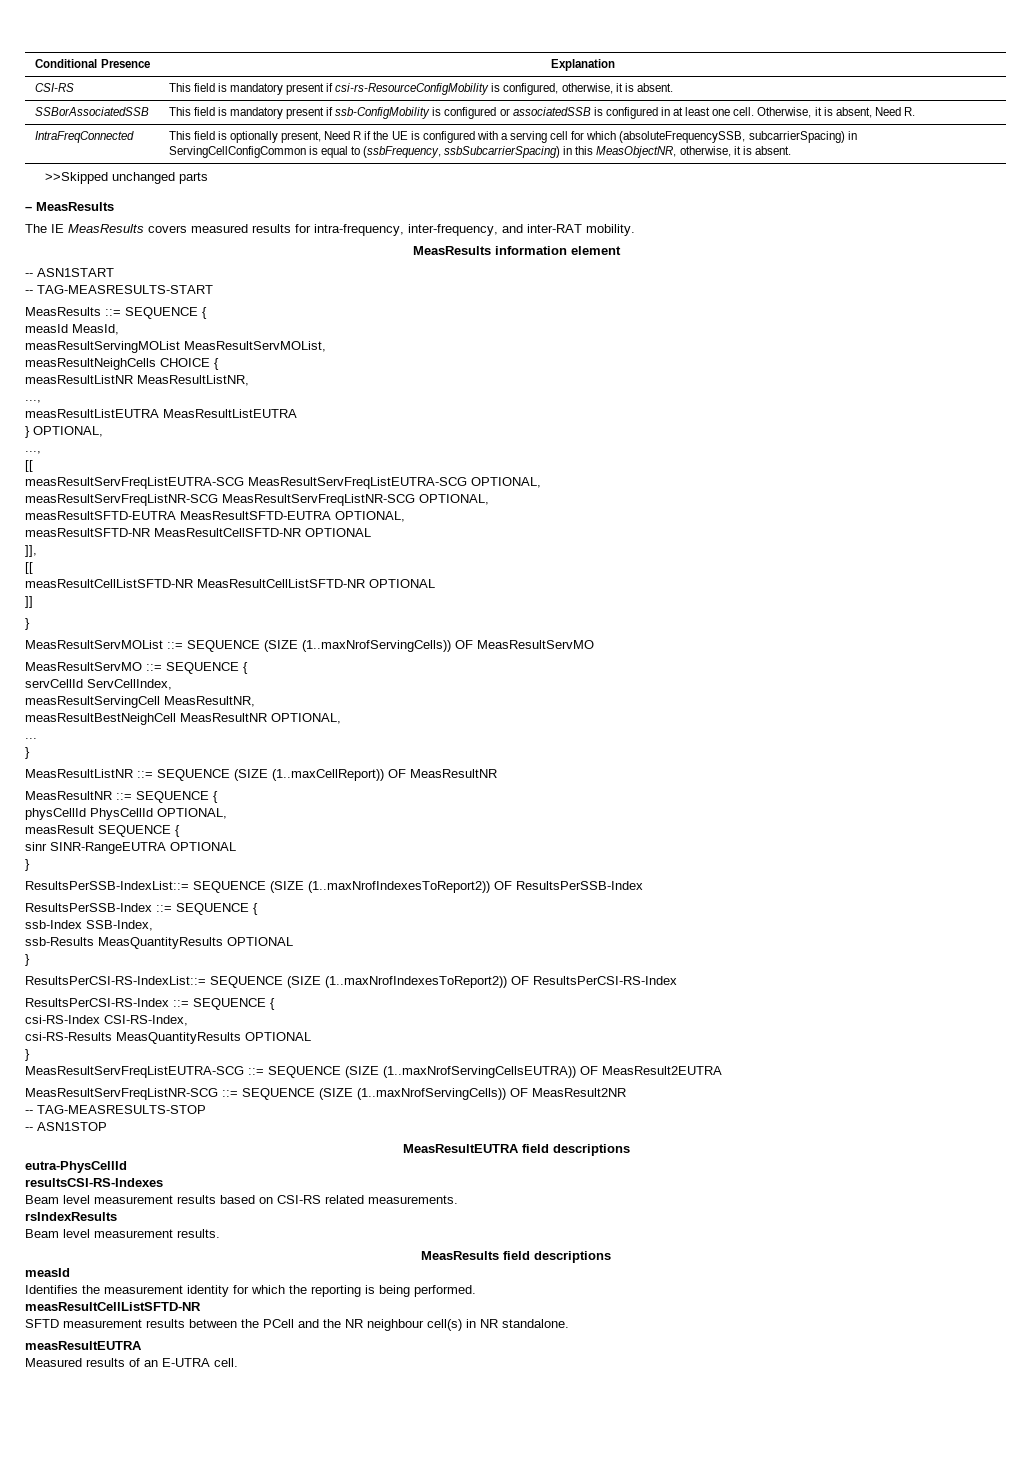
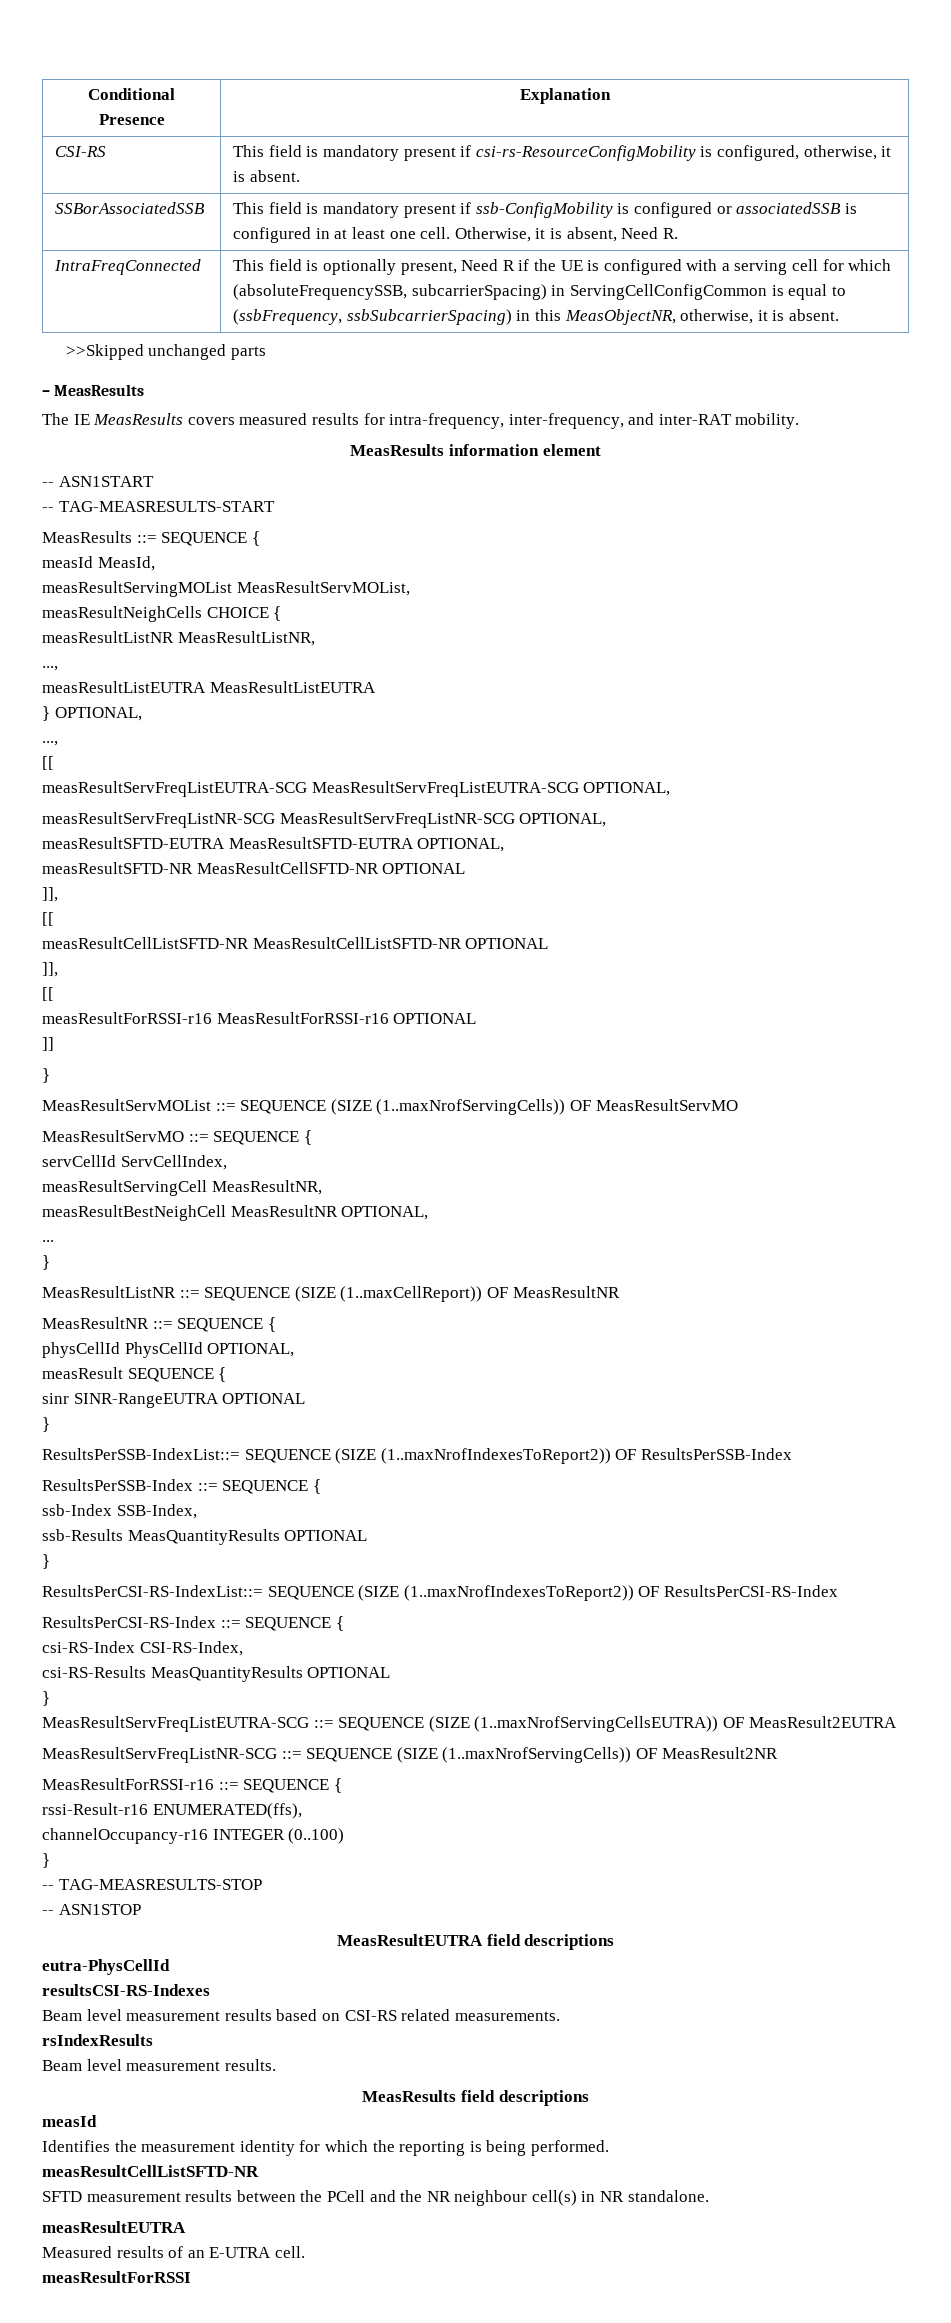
(435, 583) none -> [42,962,58,977] [42,987,54,1001] [42,1012,477,1024] // ]], // [[ // measResultForRSSI-r16 MeasResultForRSSI-r16 OPTIONAL
(626, 1092) none -> [42,1778,342,1793] [42,1803,302,1819] [42,1828,345,1844] [42,1853,50,1868] // MeasResultForRSSI-r16 ::= SEQUENCE { // rssi-Result-r16 ENUMERATED(ffs), // channelOccupancy-r16 INTEGER (0..100) // }
(238, 1362) none -> [42,2271,191,2283] // measResultForRSSI

